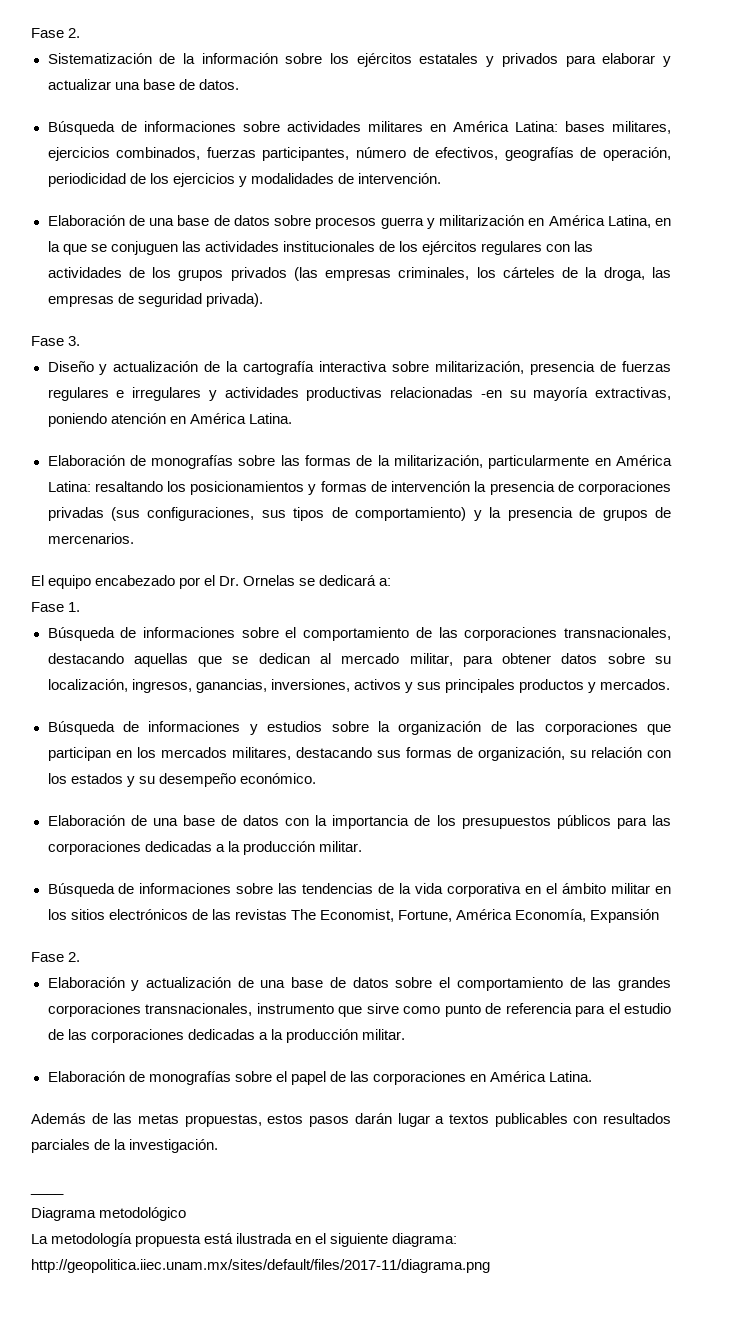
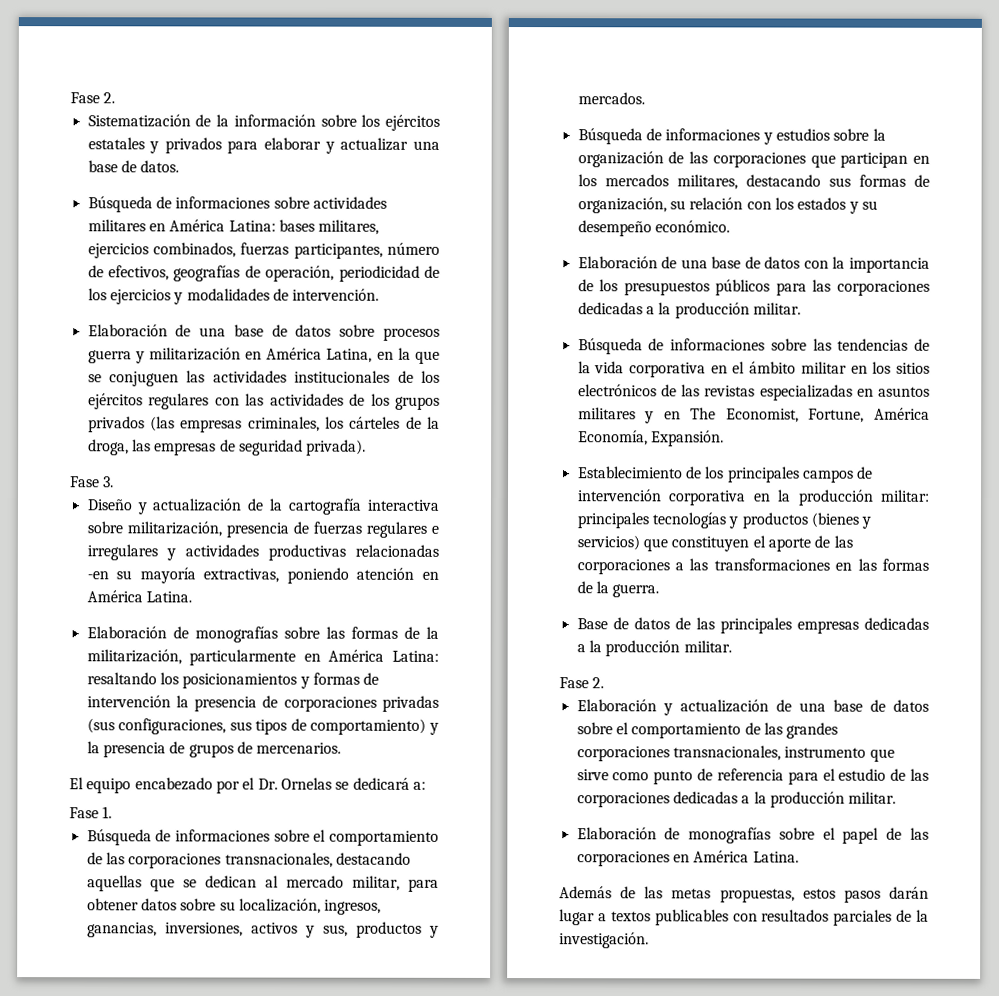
[416,679,515,693] sus principales -> [322,924,348,937] sus,
(287, 914) none -> [759,384,930,401] [577,407,681,424] especializadas en asuntos militares y en
[590,909,660,923] Expansión -> [650,430,724,447] [577,466,874,483] [576,489,930,506] [576,512,872,529] [576,535,853,552] [576,558,929,575] [576,581,660,598] [576,617,929,634] [576,640,732,657] Expansión. // Establecimiento de los principales campos de intervención corporativa en la producción militar: principales tecnologías y productos (bienes y servicios) que constituyen el aporte de las corporaciones a las transformaciones en las formas de la guerra. // Base de datos de las principales empresas dedicadas a la producción militar.
[30,1192,64,1195] [31,1207,187,1221] [31,1233,458,1247] [31,1259,490,1273] // ____ // Diagrama metodológico // La metodología propuesta está ilustrada en el siguiente diagrama: http://geopolitica.iiec.unam.mx/sites/default/files/2017-11/diagrama.png -> (649, 940) none

